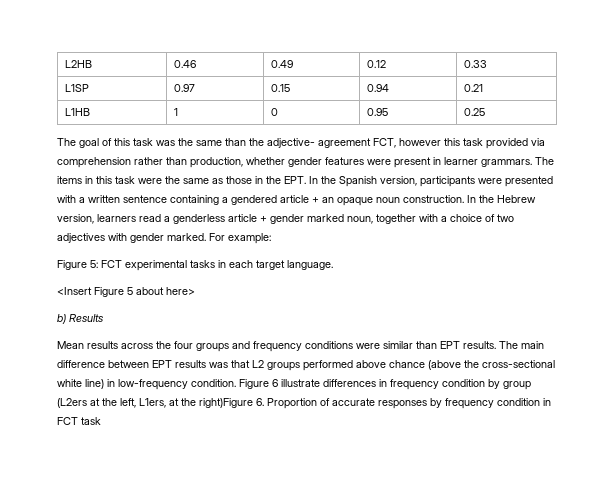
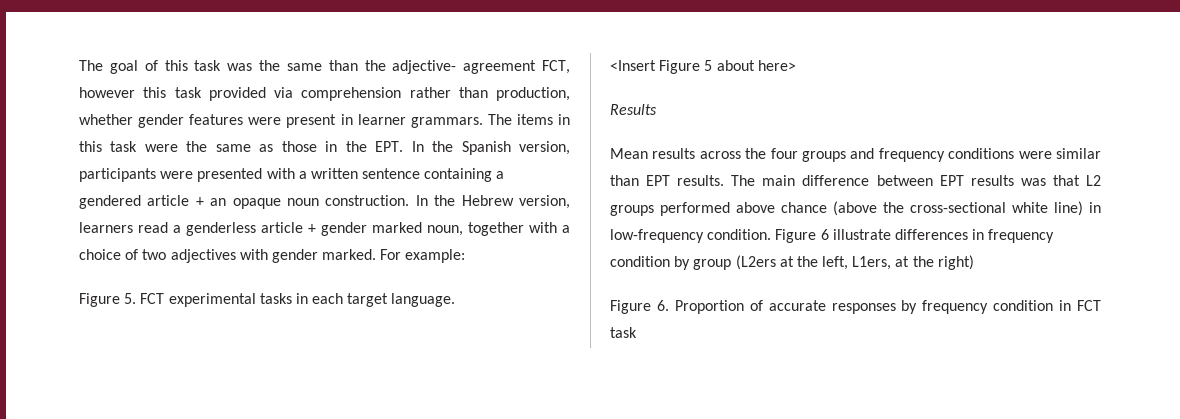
[64,60,92,68] [173,60,196,68] [270,60,293,68] [366,60,386,68] [463,60,487,68] [64,84,89,92] [173,84,195,92] [270,84,290,92] [366,84,389,92] [463,84,483,92] [64,108,90,116] [173,108,178,116] [270,108,278,116] [366,108,388,116] [463,108,485,116] L2HB | 0.46 | 0.49 | 0.12 | 0.33 // L1SP | 0.97 | 0.15 | 0.94 | 0.21 // L1HB | 1 | 0 | 0.95 | 0.25 // -> (79, 65) none
[90,260,98,268] 5: -> [124,293,137,304] 5.
[57,314,66,324] b) -> (796, 65) none
[199,398,253,408] right)Figure -> [937,255,974,270] [610,300,651,314] right) // Figure

